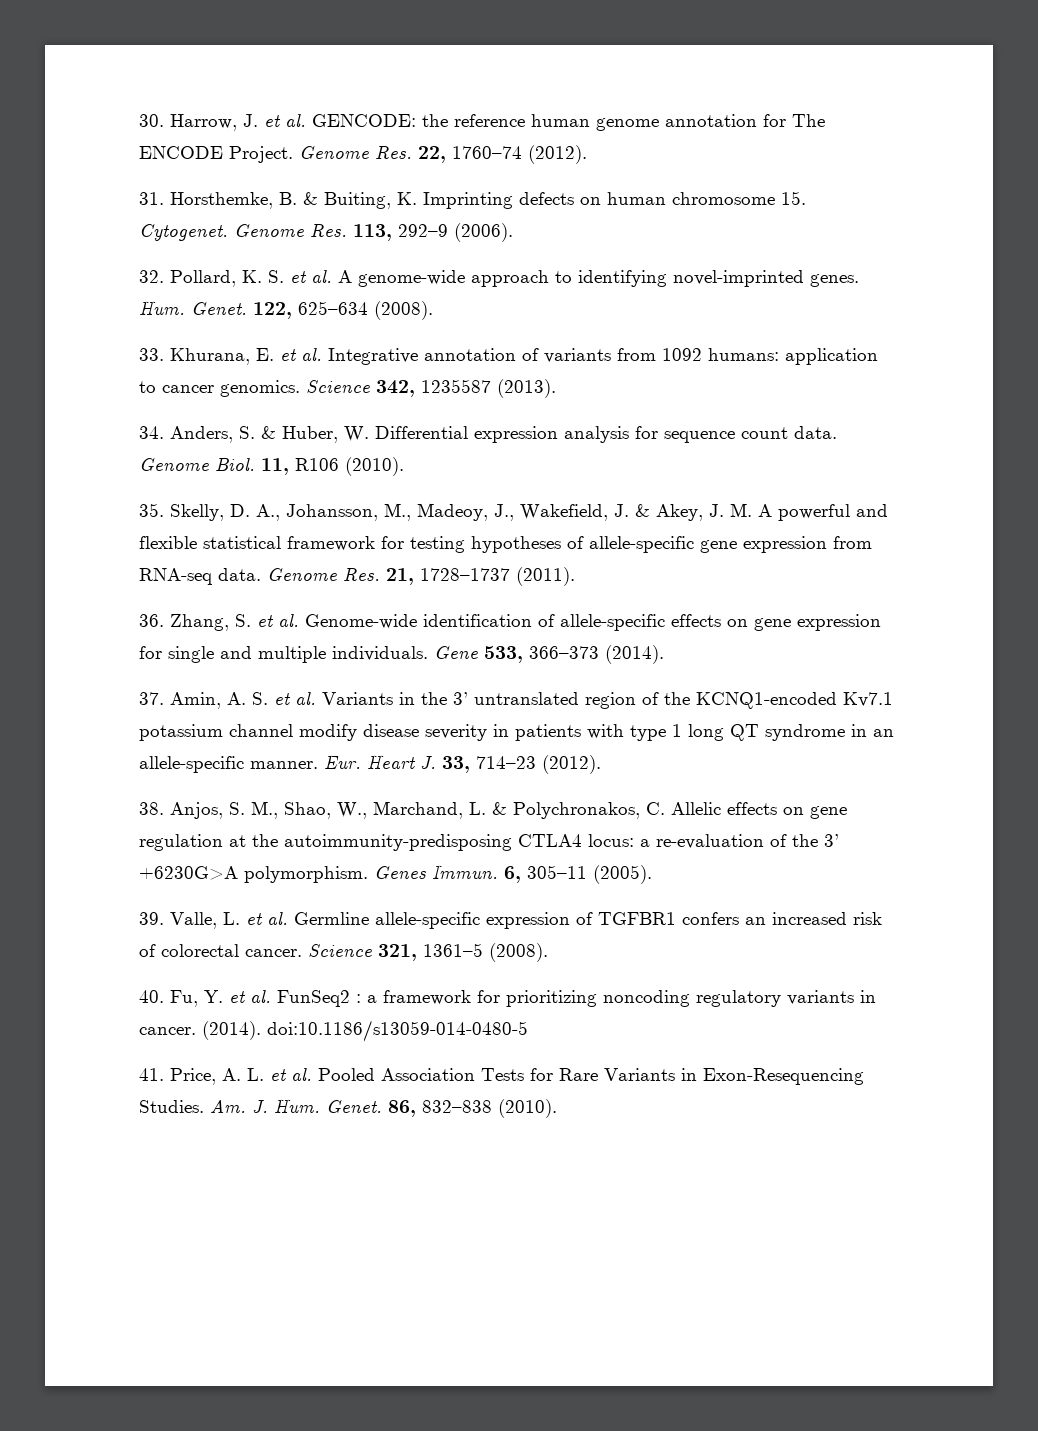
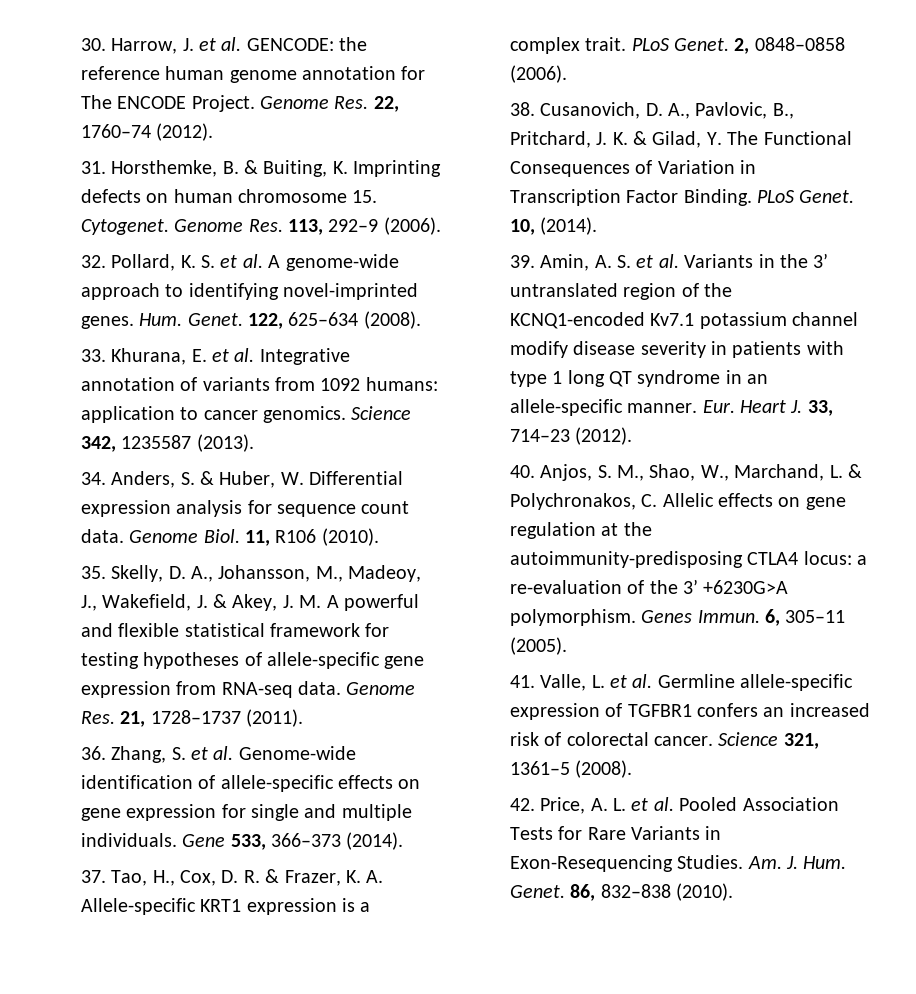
(164, 698) none -> [111,869,384,886] [80,898,371,915] [509,37,845,54] [509,65,567,83] [509,102,794,119] [509,131,852,148] [509,160,756,177] [509,189,855,206] [509,217,598,235] [509,255,535,268] Tao, H., Cox, D. R. & Frazer, K. A. Allele-specific KRT1 expression is a complex trait. PLoS Genet. 2, 0848–0858 (2006). // 38. Cusanovich, D. A., Pavlovic, B., Pritchard, J. K. & Gilad, Y. The Functional Consequences of Variation in Transcription Factor Binding. PLoS Genet. 10, (2014). // 39.
[138,802,164,815] 38. -> [509,465,535,478] 40.
[138,912,164,925] 39. -> [509,675,535,688] 41.
[138,990,876,1007] [138,1020,528,1042] [138,1068,164,1081] 40. Fu, Y. et al. FunSeq2 : a framework for prioritizing noncoding regulatory variants in cancer. (2014). doi:10.1186/s13059-014-0480-5 // 41. -> [509,798,535,811] 42.

